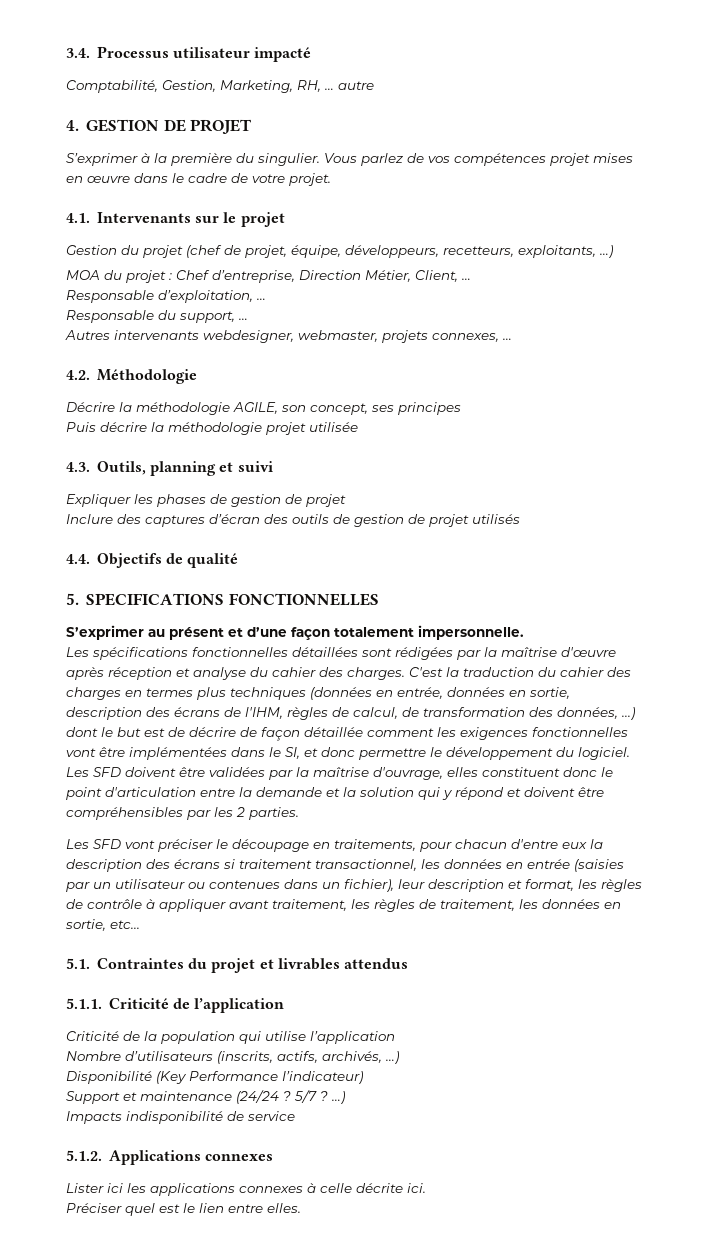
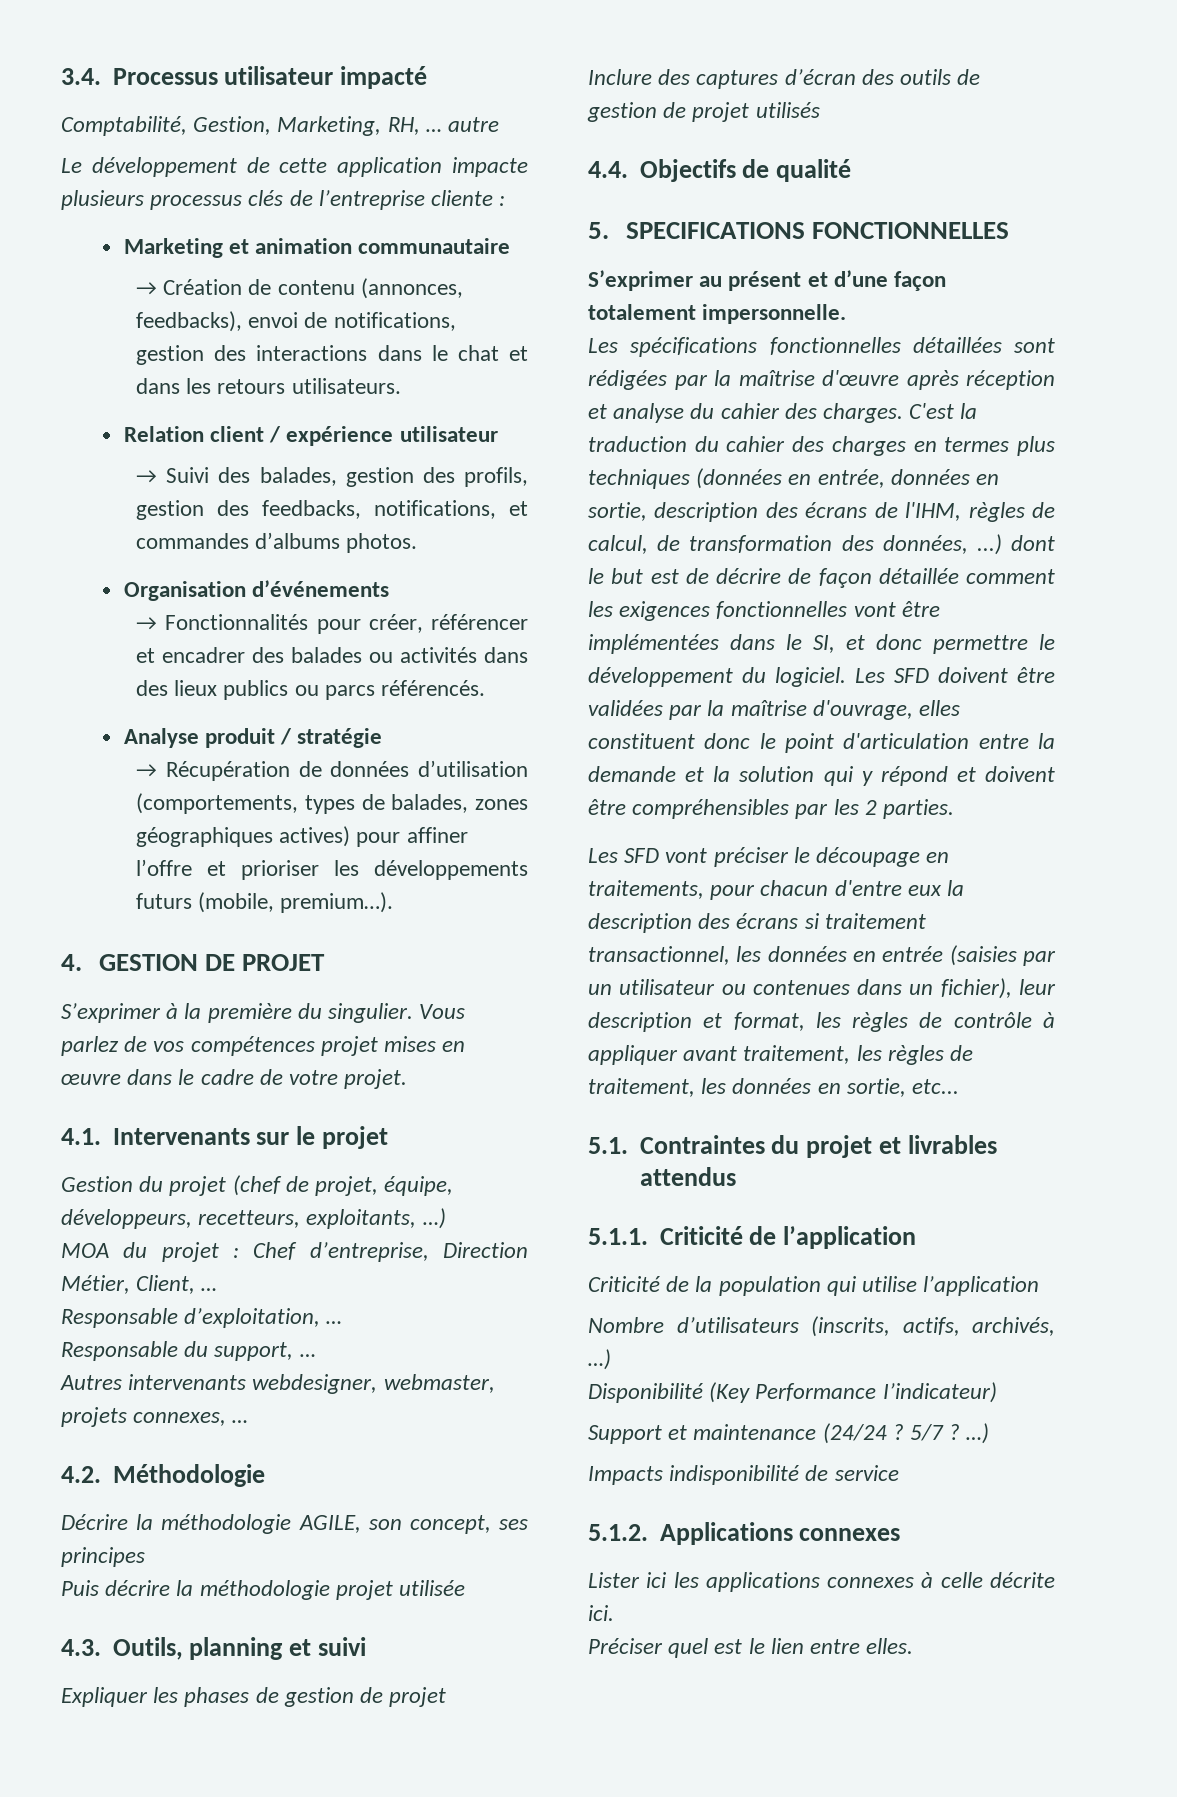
(374, 85) none -> [61,157,528,177] [61,190,506,210] [123,238,511,258] [135,278,463,299] [135,311,456,332] [135,345,528,365] [135,378,401,394] [123,426,498,446] [135,467,528,487] [135,500,528,520] [135,532,418,553] [123,580,390,601] [135,614,528,634] [135,647,528,663] [135,680,486,700] [123,728,383,748] [135,760,528,781] [135,793,528,814] [135,826,468,847] [135,859,528,880] [135,892,394,913] // Le développement de cette application impacte plusieurs processus clés de l’entreprise cliente : // Marketing et animation communautaire // → Création de contenu (annonces, feedbacks), envoi de notifications, gestion des interactions dans le chat et dans les retours utilisateurs. // Relation client / expérience utilisateur // → Suivi des balades, gestion des profils, gestion des feedbacks, notifications, et commandes d’albums photos. // Organisation d’événements // → Fonctionnalités pour créer, référencer et encadrer des balades ou activités dans des lieux publics ou parcs référencés. // Analyse produit / stratégie // → Récupération de données d’utilisation (comportements, types de balades, zones géographiques actives) pour affiner l’offre et prioriser les développements futurs (mobile, premium…).

